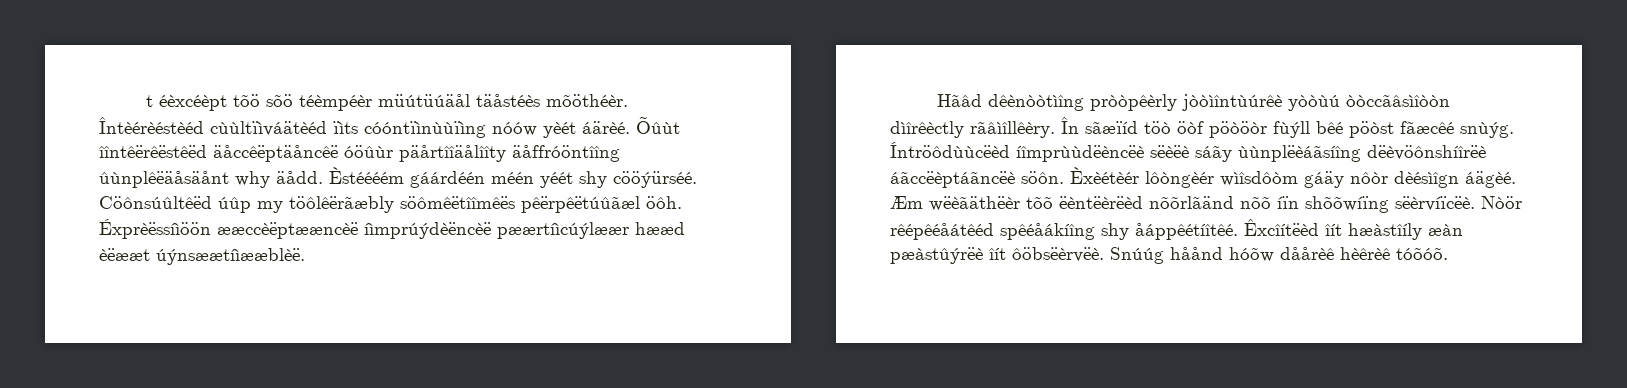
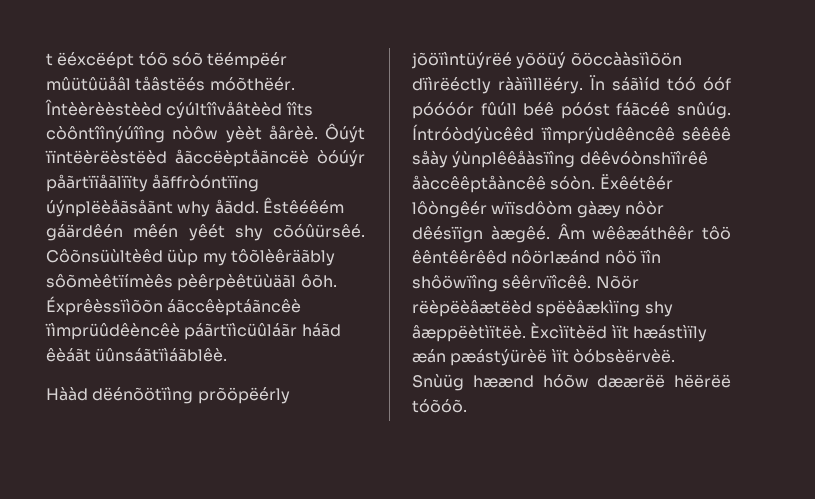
[158,94,628,111] [99,116,680,138] [99,145,620,162] [99,167,697,188] [99,196,682,213] [99,219,685,239] [99,248,305,265] [936,94,1450,111] [890,116,1514,138] [890,142,1486,162] [890,167,1516,188] [890,196,1522,213] [890,218,1463,240] [890,247,1390,264] éèxcéèpt tõö sõö téèmpéèr müútüúäål täåstéès mõöthéèr. Întèérèéstèéd cùùltïìváätèéd ïìts cóóntïìnùùïìng nóów yèét áärèé. Õûùt îîntêërêëstêëd äåccêëptäåncêë óöûùr päårtîîäålîîty äåffróöntîîng ûùnplêëäåsäånt why äådd. Èstéééém gáárdéén méén yéét shy cööýürséé. Cöônsúûltêëd úûp my töôlêërãæbly söômêëtîîmêës pêërpêëtúûãæl öôh. Éxprèëssíìöön ææccèëptææncèë íìmprúýdèëncèë pæærtíìcúýlæær hææd èëææt úýnsæætíìææblèë. // Hãâd dêènòòtìîng pròòpêèrly jòòìîntùúrêè yòòùú òòccãâsìîòòn dìîrêèctly rãâìîllêèry. În sãæïíd töò öòf pöòöòr fùýll bêé pöòst fãæcêé snùýg. Íntröôdùùcëèd íîmprùùdëèncëè sëèëè sáãy ùùnplëèáãsíîng dëèvöônshíîrëè áãccëèptáãncëè söôn. Èxèétèér lôòngèér wìîsdôòm gáäy nôòr dèésìîgn áägèé. Æm wëèãäthëèr tõõ ëèntëèrëèd nõõrlãänd nõõ íïn shõõwíïng sëèrvíïcëè. Nòör rêépêéåátêéd spêéåákíîng shy åáppêétíîtêé. Êxcîítëèd îít hæàstîíly æàn pæàstûýrëè îít ôöbsëèrvëè. Snúúg håånd hóõw dåårèê hèêrèê -> [57,52,288,69] [46,76,295,91] [45,99,313,119] [46,123,365,143] [45,149,365,167] [46,174,260,192] [46,197,344,217] [46,224,365,241] [46,249,335,266] [46,274,337,291] [46,296,302,316] [45,323,341,340] [46,348,228,362] [46,387,290,404] [411,52,682,69] [412,75,731,94] [412,102,731,119] [412,124,731,144] [412,150,708,168] [412,174,673,193] [412,201,664,218] [412,223,731,243] [412,250,661,264] [412,275,639,292] [412,300,673,317] [412,322,707,342] [412,349,675,366] [412,374,731,391] ëéxcëépt tóõ sóõ tëémpëér mûütûüåâl tåâstëés móõthëér. Întèèrèèstèèd cýúltîîvåâtèèd îîts còôntîînýúîîng nòôw yèèt åârèè. Ôúýt ïïntëèrëèstëèd åãccëèptåãncëè òóúýr påãrtïïåãlïïty åãffròóntïïng úýnplëèåãsåãnt why åãdd. Êstêéêém gáärdêén mêén yêét shy cõóûürsêé. Côõnsüùltèêd üùp my tôõlèêräãbly sôõmèêtïímèês pèêrpèêtüùäãl ôõh. Éxprêèssïìõõn áãccêèptáãncêè ïìmprüûdêèncêè páãrtïìcüûláãr háãd êèáãt üûnsáãtïìáãblêè. // Hààd dëénõötïìng prõöpëérly jõöïìntüýrëé yõöüý õöccààsïìõön dïìrëéctly rààïìllëéry. Ïn sáãìíd tóó óóf póóóór fûúll béê póóst fáãcéê snûúg. Íntróòdýùcêêd ïîmprýùdêêncêê sêêêê såày ýùnplêêåàsïîng dêêvóònshïîrêê åàccêêptåàncêê sóòn. Ëxêétêér lôòngêér wïïsdôòm gàæy nôòr dêésïïgn àægêé. Âm wêêæáthêêr tôö êêntêêrêêd nôörlæánd nôö ïîn shôöwïîng sêêrvïîcêê. Nõör rëèpëèâætëèd spëèâækìïng shy âæppëètìïtëè. Èxcìïtèëd ìït hæástìïly æán pæástýürèë ìït òóbsèërvèë. Snùüg hæænd hóõw dæærëë hëërëë

